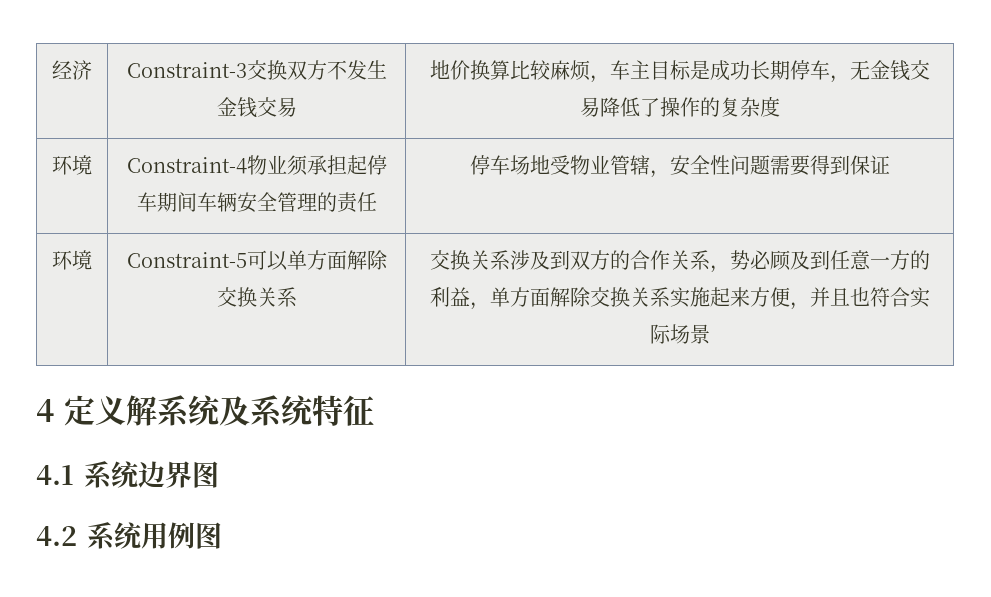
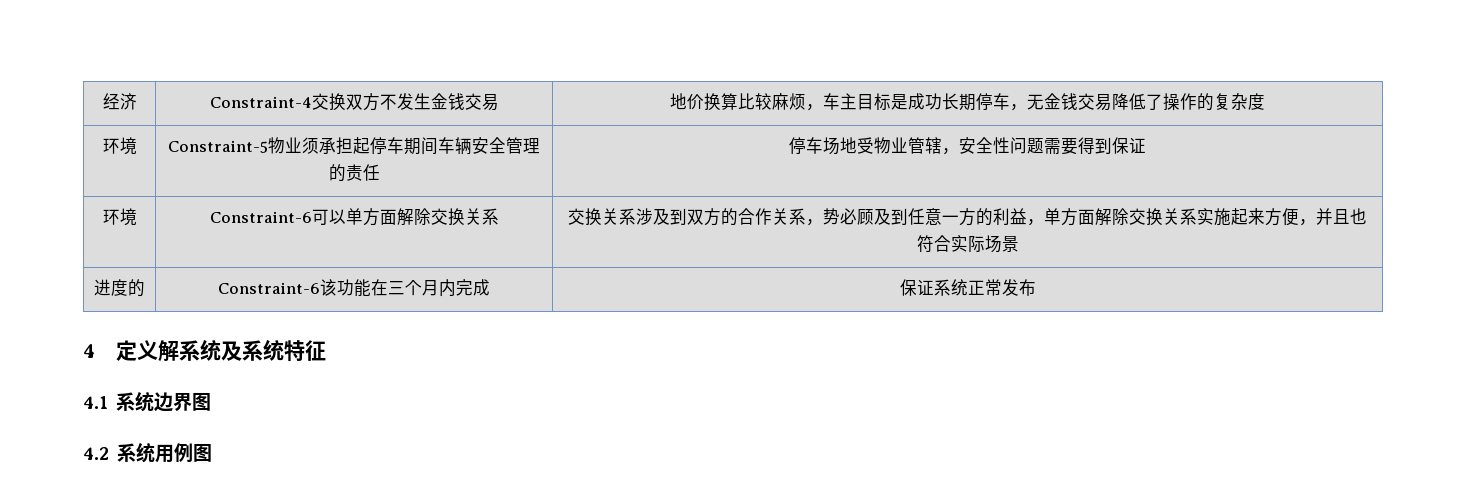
[126,62,247,78] Constraint-3 -> [209,96,312,108] Constraint-4
[126,157,247,174] Constraint-4 -> [168,140,268,153] Constraint-5
[126,252,247,268] Constraint-5 -> [209,211,312,223] Constraint-6
(710, 334) none -> [94,279,145,297] [218,279,490,297] [899,279,1036,296] // 进度的 | Constraint-6该功能在三个月内完成 | 保证系统正常发布

